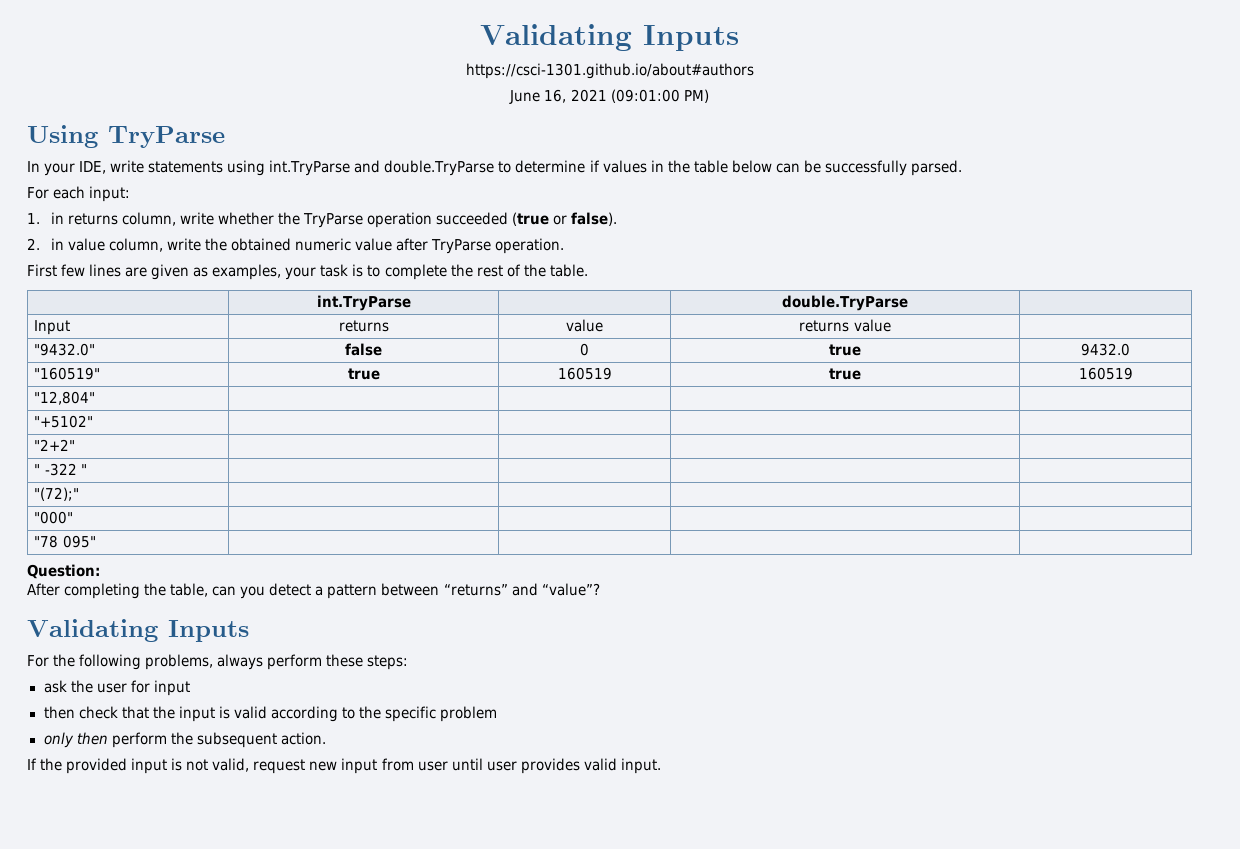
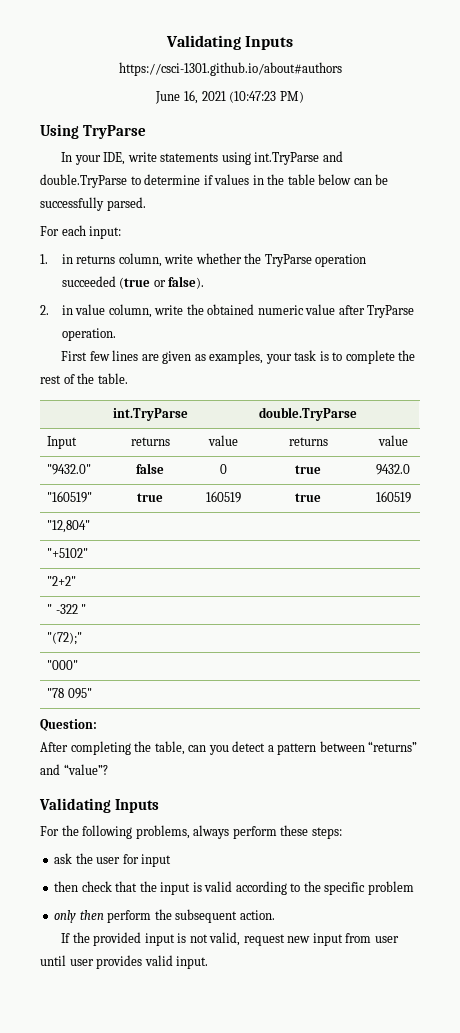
[610,89,680,103] (09:01:00 -> [229,91,277,103] (10:47:23
[853,319,891,332] value | -> [377,435,408,446] | value

